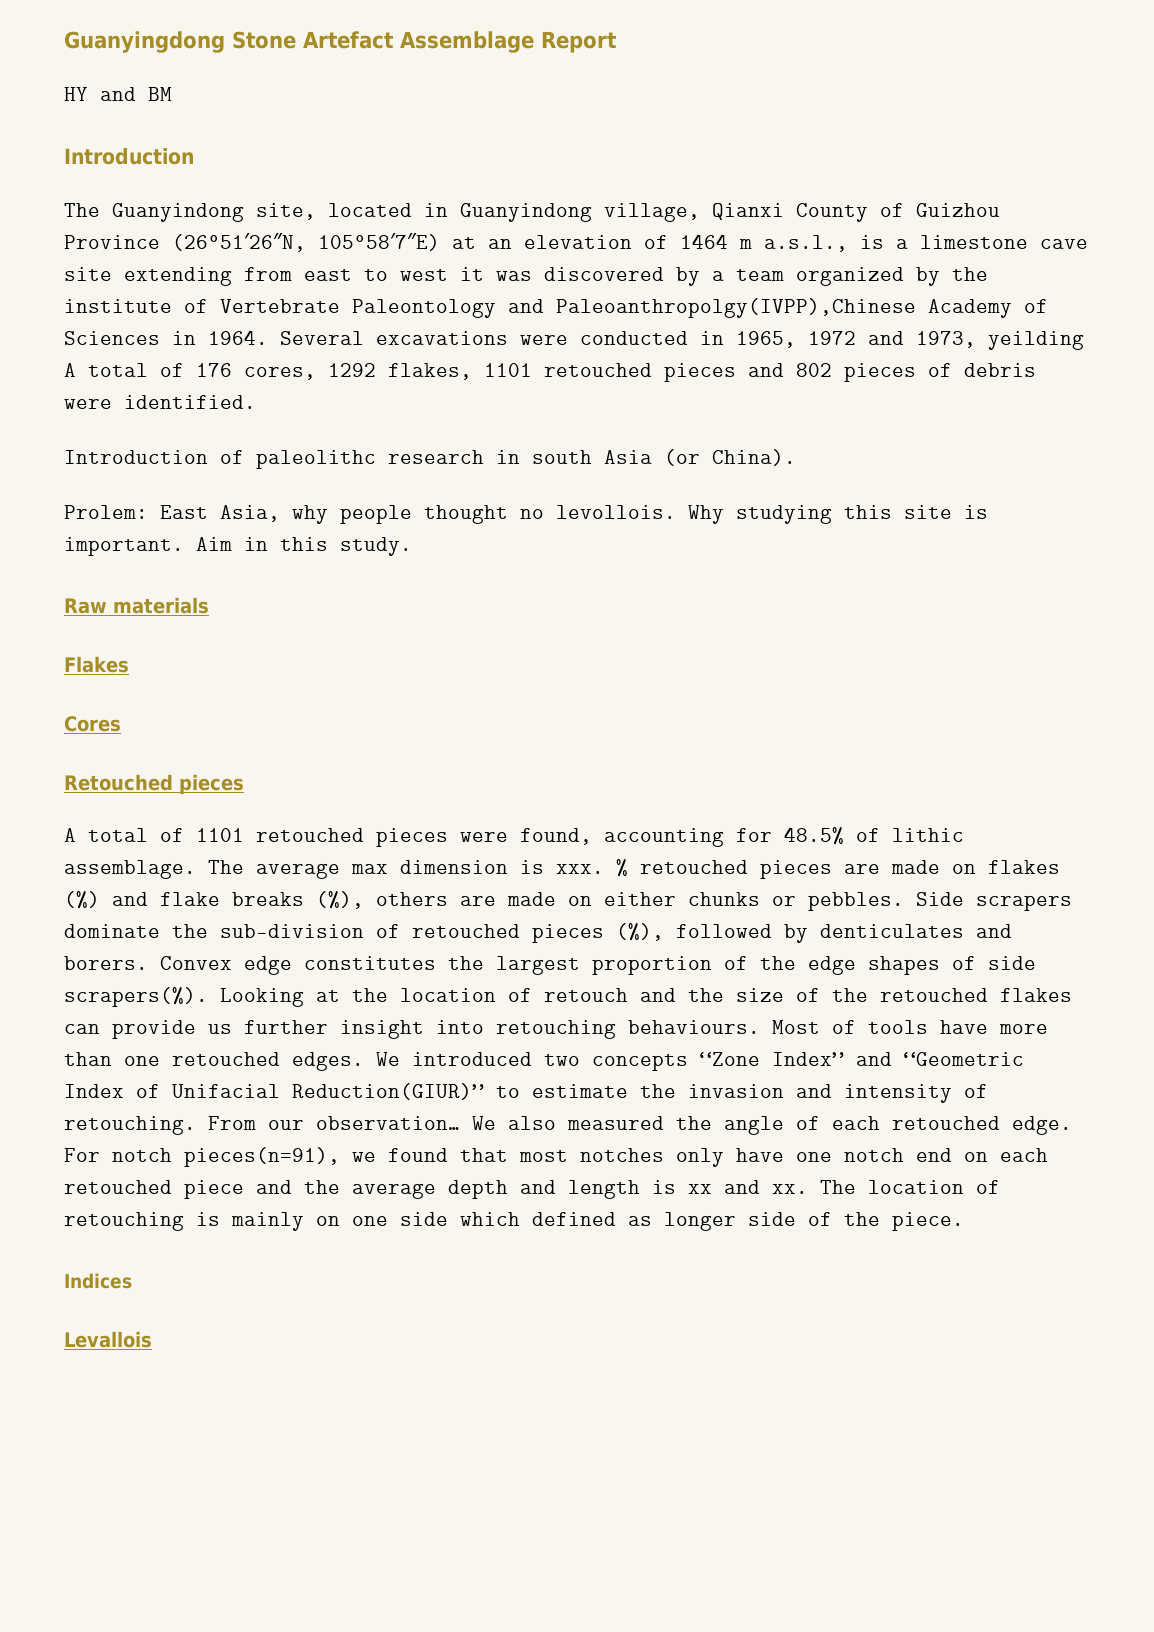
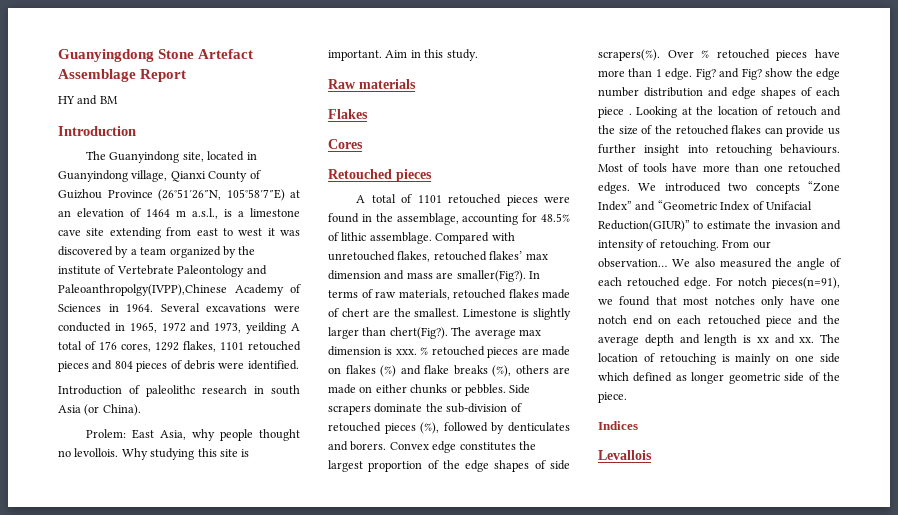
[796,363,832,377] 802 -> [114,361,133,369] 804
[520,828,592,845] found, -> [328,213,459,225] found in the assemblage,
(196, 869) none -> [435,232,515,244] [328,251,548,262] [328,270,540,282] [328,289,570,300] [328,308,571,320] [328,327,448,339] Compared with unretouched flakes, retouched flakes’ max dimension and mass are smaller(Fig?). In terms of raw materials, retouched flakes made of chert are the smallest. Limestone is slightly larger than chert(Fig?).
(208, 997) none -> [667,49,840,61] [598,68,840,80] [598,87,840,99] [598,107,632,118] Over % retouched pieces have more than 1 edge. Fig? and Fig? show the edge number distribution and edge shapes of each piece .
(736, 1221) none -> [728,373,780,384] geometric

